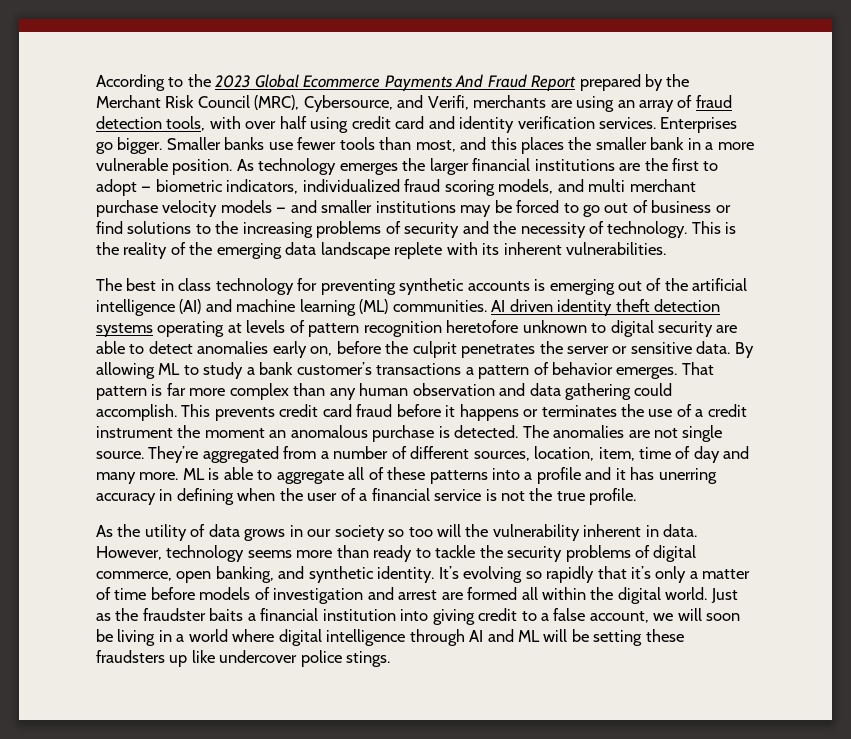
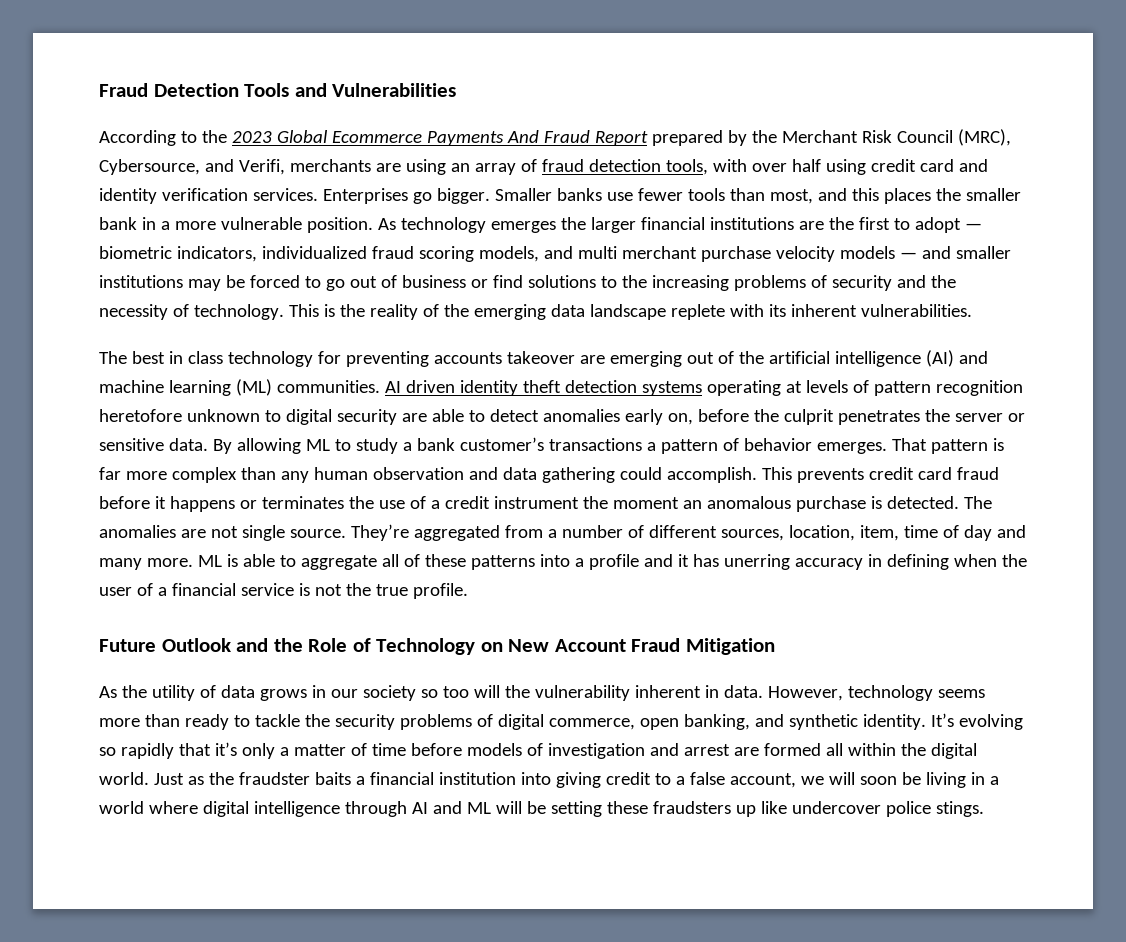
(96, 82) none -> [99,83,457,97] Fraud Detection Tools and Vulnerabilities //
[399,278,546,295] synthetic accounts is -> [433,351,605,364] accounts takeover are
(637, 496) none -> [99,638,775,655] // Future Outlook and the Role of Technology on New Account Fraud Mitigation

